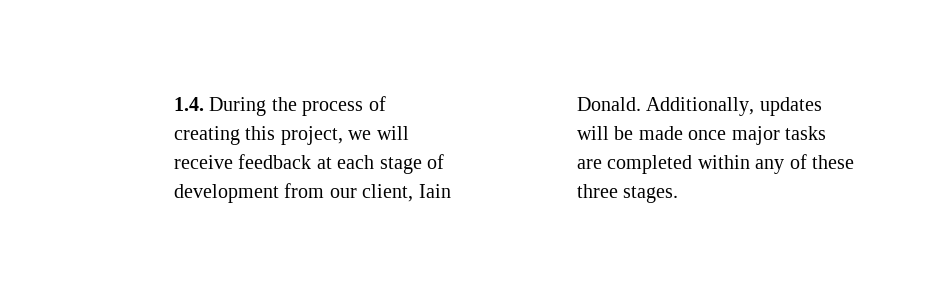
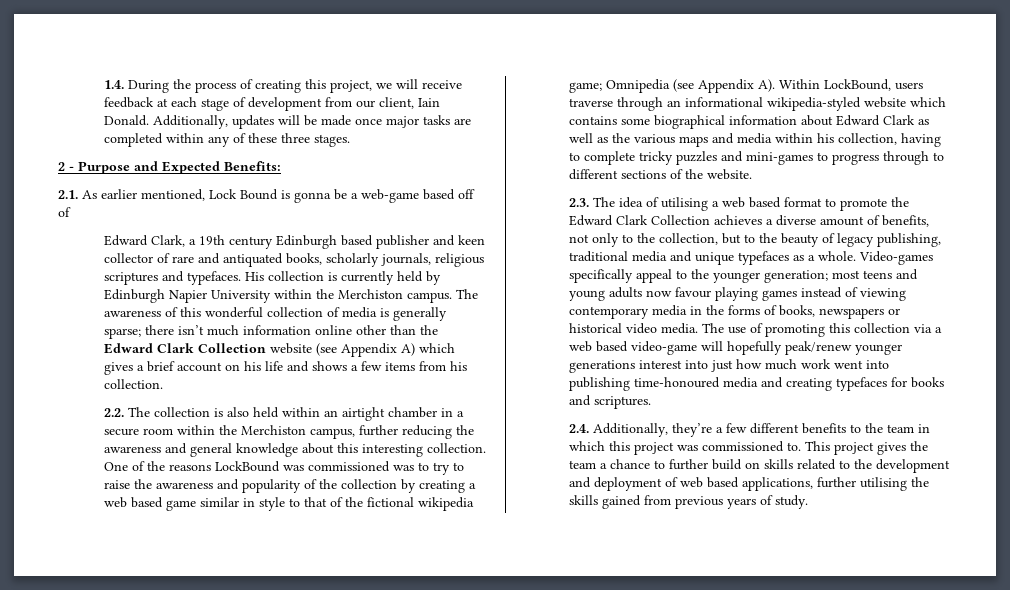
(679, 194) none -> [58,161,281,174] [58,189,475,203] [58,207,71,217] [104,235,486,249] [104,253,485,267] [104,271,442,285] [104,289,479,303] [104,307,448,321] [104,325,439,339] [104,343,456,357] [104,361,468,375] [104,379,164,389] [104,407,465,421] [104,425,475,439] [104,443,487,457] [104,461,465,475] [104,479,477,493] [104,497,475,511] [569,79,924,93] [569,97,947,111] [569,115,930,129] [569,133,942,147] [569,151,945,165] [569,169,753,180] [569,197,910,211] [569,215,930,227] [569,233,942,247] [569,251,934,265] [569,269,919,283] [569,287,907,301] [569,305,901,319] [569,323,943,337] [569,341,903,355] [569,359,890,373] [569,377,945,391] [569,395,652,409] [569,423,931,437] [569,441,929,455] [569,459,951,473] [569,477,930,491] [569,495,809,509] // 2 - Purpose and Expected Benefits: // 2.1. As earlier mentioned, Lock Bound is gonna be a web-game based off of // Edward Clark, a 19th century Edinburgh based publisher and keen collector of rare and antiquated books, scholarly journals, religious scriptures and typefaces. His collection is currently held by Edinburgh Napier University within the Merchiston campus. The awareness of this wonderful collection of media is generally sparse; there isn’t much information online other than the Edward Clark Collection website (see Appendix A) which gives a brief account on his life and shows a few items from his collection. // 2.2. The collection is also held within an airtight chamber in a secure room within the Merchiston campus, further reducing the awareness and general knowledge about this interesting collection. One of the reasons LockBound was commissioned was to try to raise the awareness and popularity of the collection by creating a web based game similar in style to that of the fictional wikipedia game; Omnipedia (see Appendix A). Within LockBound, users traverse through an informational wikipedia-styled website which contains some biographical information about Edward Clark as well as the various maps and media within his collection, having to complete tricky puzzles and mini-games to progress through to different sections of the website. // 2.3. The idea of utilising a web based format to promote the Edward Clark Collection achieves a diverse amount of benefits, not only to the collection, but to the beauty of legacy publishing, traditional media and unique typefaces as a whole. Video-games specifically appeal to the younger generation; most teens and young adults now favour playing games instead of viewing contemporary media in the forms of books, newspapers or historical video media. The use of promoting this collection via a web based video-game will hopefully peak/renew younger generations interest into just how much work went into publishing time-honoured media and creating typefaces for books and scriptures. // 2.4. Additionally, they’re a few different benefits to the team in which this project was commissioned to. This project gives the team a chance to further build on skills related to the development and deployment of web based applications, further utilising the skills gained from previous years of study.

